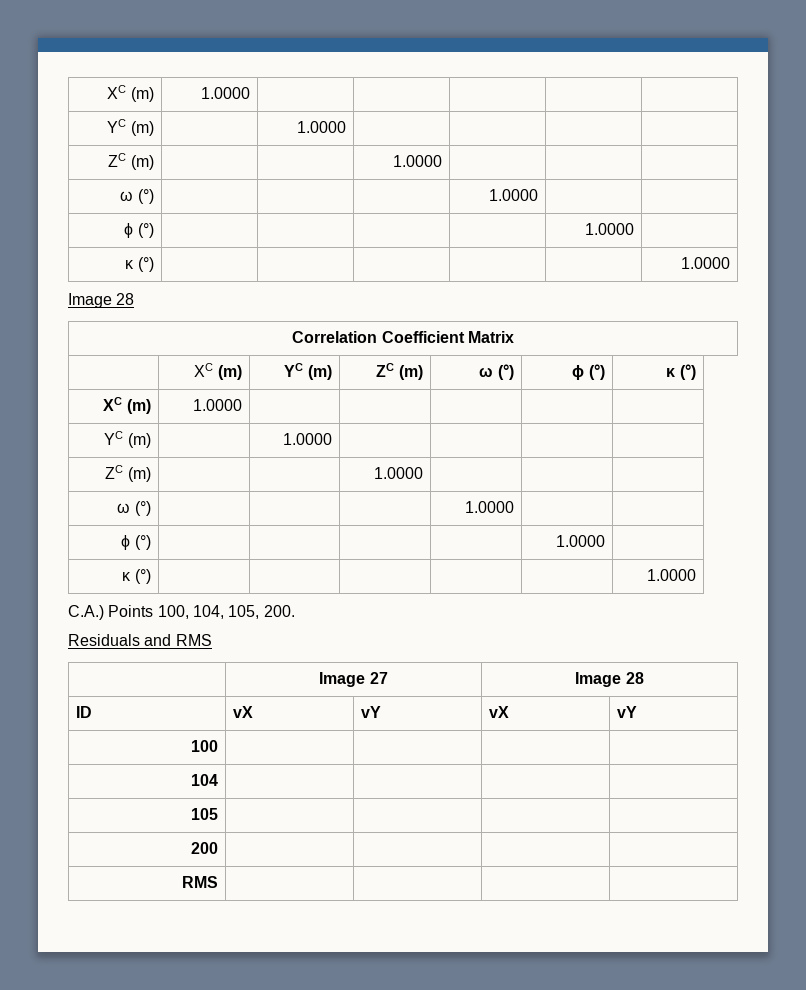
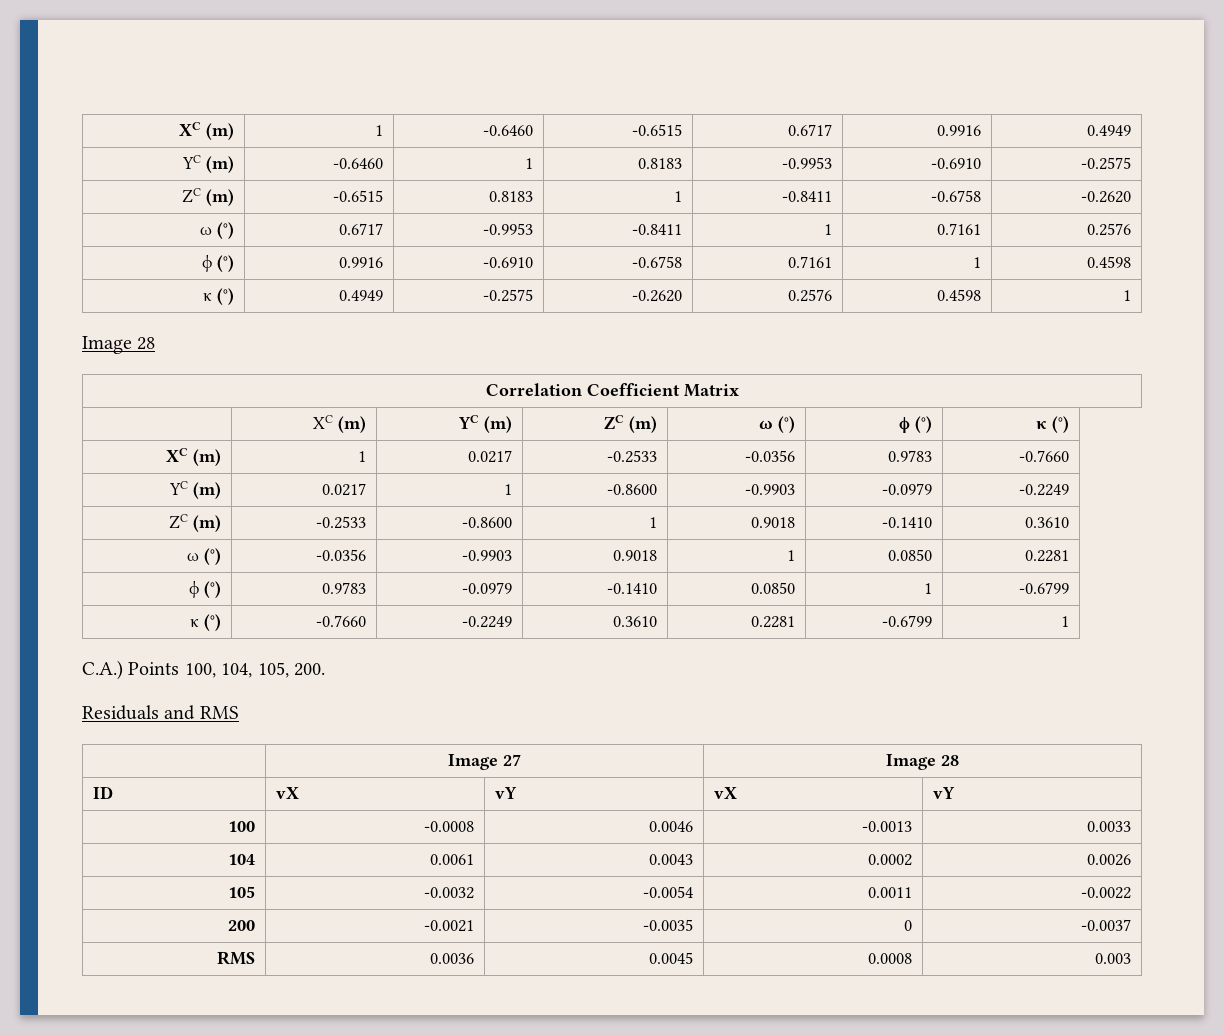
[107,85,154,102] [200,87,250,99] [107,119,154,136] [296,121,346,133] [108,153,154,170] [392,155,442,167] [120,189,154,204] [488,189,538,201] [124,223,154,238] [584,223,634,235] [125,257,154,272] [680,257,730,269] XC (m) | 1.0000 | | | | | // YC (m) | | 1.0000 | | | | // ZC (m) | | | 1.0000 | | | // ω (°) | | | | 1.0000 | | // ϕ (°) | | | | | 1.0000 | // κ (°) | | | | | | 1.0000 -> [178,122,234,140] [374,125,383,136] [482,125,533,136] [631,124,682,136] [787,124,832,136] [936,125,981,136] [1086,125,1131,136] [181,155,234,173] [332,158,383,169] [524,158,533,169] [637,158,682,169] [781,157,832,169] [930,158,981,169] [1080,157,1131,170] [181,188,234,206] [332,190,383,202] [488,191,533,202] [673,191,682,202] [781,191,832,202] [930,190,981,202] [1080,191,1131,203] [199,222,234,239] [338,223,383,235] [482,223,533,235] [631,224,682,235] [823,224,832,235] [936,223,981,235] [1086,223,1131,236] [201,254,234,272] [338,257,383,268] [482,257,533,268] [631,256,682,268] [787,256,832,268] [972,257,981,268] [1086,256,1131,268] [202,288,234,305] [338,290,383,301] [482,289,533,302] [631,290,682,302] [787,289,832,302] [936,289,981,301] [1122,290,1131,301] XC (m) | 1 | -0.6460 | -0.6515 | 0.6717 | 0.9916 | 0.4949 // YC (m) | -0.6460 | 1 | 0.8183 | -0.9953 | -0.6910 | -0.2575 // ZC (m) | -0.6515 | 0.8183 | 1 | -0.8411 | -0.6758 | -0.2620 // ω (°) | 0.6717 | -0.9953 | -0.8411 | 1 | 0.7161 | 0.2576 // ϕ (°) | 0.9916 | -0.6910 | -0.6758 | 0.7161 | 1 | 0.4598 // κ (°) | 0.4949 | -0.2575 | -0.2620 | 0.2576 | 0.4598 | 1
[192,399,242,411] [104,431,151,448] [282,433,332,445] [105,465,151,482] [373,467,423,479] [117,501,151,516] [464,501,514,513] [121,535,151,550] [555,535,605,547] [122,569,151,584] [646,569,696,581] 1.0000 | | | | | // YC (m) | | 1.0000 | | | | // ZC (m) | | | 1.0000 | | | // ω (°) | | | | 1.0000 | | // ϕ (°) | | | | | 1.0000 | // κ (°) | | | | | | 1.0000 -> [357,451,366,462] [467,450,512,463] [606,450,657,463] [744,450,795,462] [887,450,932,462] [1018,450,1069,462] [168,481,221,499] [321,483,366,496] [503,484,512,495] [606,484,657,495] [744,484,795,495] [881,483,932,495] [1018,484,1069,496] [168,514,221,532] [315,516,366,529] [461,517,512,528] [648,517,657,528] [750,517,795,528] [881,517,932,528] [1024,517,1069,528] [186,548,221,565] [315,549,366,561] [461,550,512,561] [612,550,657,561] [786,550,795,561] [887,549,932,561] [1024,550,1069,562] [188,580,221,598] [321,582,366,594] [461,582,512,594] [606,583,657,594] [750,582,795,594] [923,583,932,594] [1018,582,1069,594] [189,614,221,631] [315,615,366,627] [461,616,512,628] [612,616,657,627] [750,616,795,628] [881,615,932,627] [1060,616,1069,627] 1 | 0.0217 | -0.2533 | -0.0356 | 0.9783 | -0.7660 // YC (m) | 0.0217 | 1 | -0.8600 | -0.9903 | -0.0979 | -0.2249 // ZC (m) | -0.2533 | -0.8600 | 1 | 0.9018 | -0.1410 | 0.3610 // ω (°) | -0.0356 | -0.9903 | 0.9018 | 1 | 0.0850 | 0.2281 // ϕ (°) | 0.9783 | -0.0979 | -0.1410 | 0.0850 | 1 | -0.6799 // κ (°) | -0.7660 | -0.2249 | 0.3610 | 0.2281 | -0.6799 | 1
[190,774,218,786] [190,808,218,820] [190,842,218,854] [181,876,218,888] | | | // 104 | | | | // 105 | | | | // 200 | | | | // RMS | | | | -> [423,821,474,832] [648,821,693,832] [861,821,912,832] [1086,821,1131,832] [227,854,255,865] [429,854,474,865] [648,854,693,865] [867,854,912,866] [1086,854,1131,866] [227,886,255,898] [423,887,474,899] [642,886,693,898] [867,887,912,898] [1080,887,1131,899] [227,920,255,931] [423,920,474,932] [642,919,693,931] [903,920,912,931] [1080,919,1131,931] [216,951,255,965] [429,953,474,964] [648,952,693,964] [867,953,912,964] [1094,953,1131,964] -0.0008 | 0.0046 | -0.0013 | 0.0033 // 104 | 0.0061 | 0.0043 | 0.0002 | 0.0026 // 105 | -0.0032 | -0.0054 | 0.0011 | -0.0022 // 200 | -0.0021 | -0.0035 | 0 | -0.0037 // RMS | 0.0036 | 0.0045 | 0.0008 | 0.003

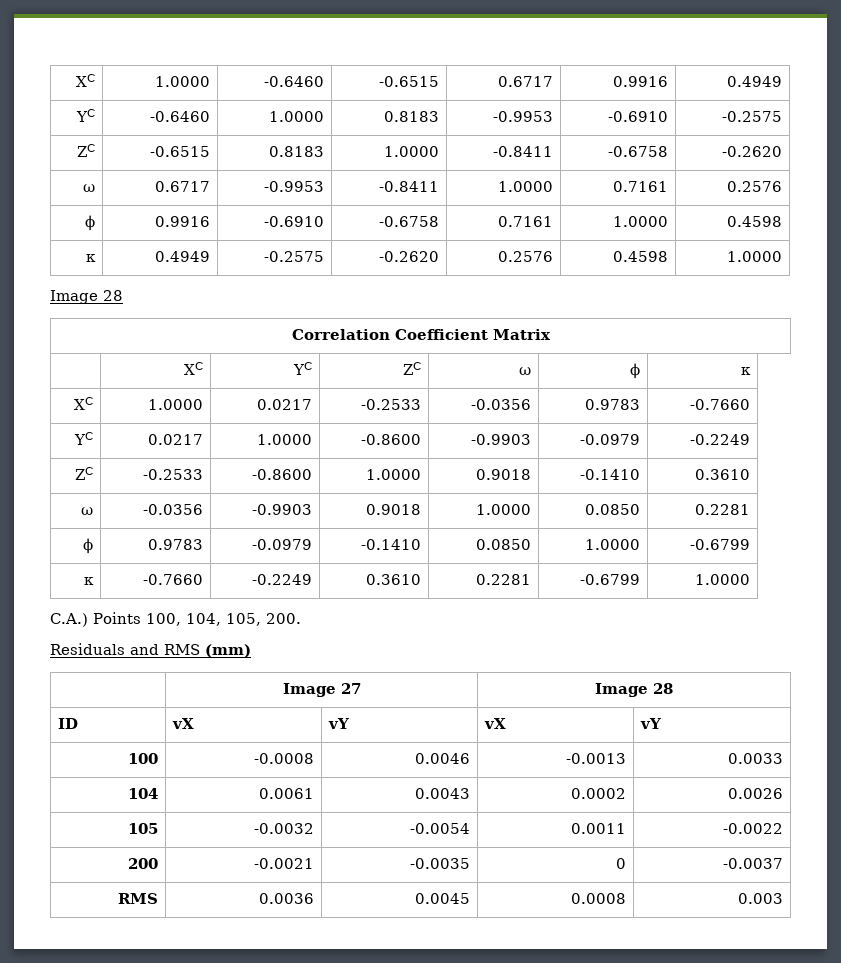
[178,122,234,140] [374,125,383,136] XC (m) | 1 -> [76,74,96,87] [155,76,211,87] XC | 1.0000
[205,156,234,173] [332,158,383,169] [524,158,533,169] (m) | -0.6460 | 1 -> [150,111,211,122] [269,111,325,122] | -0.6460 | 1.0000
[205,189,234,206] (m) -> (96, 150) none
[673,191,682,202] 1 -> [384,146,440,157] 1.0000
[216,222,234,239] (°) -> (96, 188) none
[823,224,832,235] 1 -> [498,181,554,192] 1.0000
[216,255,234,272] (°) -> (96, 223) none
[972,257,981,268] 1 -> [613,216,669,227] 1.0000
[216,288,234,305] (°) -> (97, 258) none
[1122,290,1131,301] 1 -> [727,251,783,262] 1.0000
[337,416,366,433] [457,415,512,433] [603,415,657,433] [758,416,795,433] [898,416,932,433] [1035,416,1069,433] [165,448,221,466] [357,451,366,462] (m) | YC (m) | ZC (m) | ω (°) | ϕ (°) | κ (°) // XC (m) | 1 -> [293,362,313,375] [403,362,422,375] [519,367,532,376] [630,363,641,379] [741,367,752,375] [74,397,94,410] [148,399,204,410] | YC | ZC | ω | ϕ | κ // XC | 1.0000
[192,482,221,499] [321,483,366,496] [503,484,512,495] (m) | 0.0217 | 1 -> [148,434,204,445] [257,434,313,445] | 0.0217 | 1.0000
[192,515,221,532] (m) -> (94, 473) none
[648,517,657,528] 1 -> [366,469,422,480] 1.0000
[203,548,221,565] (°) -> (94, 511) none
[786,550,795,561] 1 -> [476,504,532,515] 1.0000
[203,581,221,598] (°) -> (94, 546) none
[923,583,932,594] 1 -> [585,539,641,550] 1.0000
[203,614,221,631] (°) -> (95, 581) none
[1060,616,1069,627] 1 -> [695,574,751,585] 1.0000
(239, 712) none -> [205,644,251,658] (mm)

